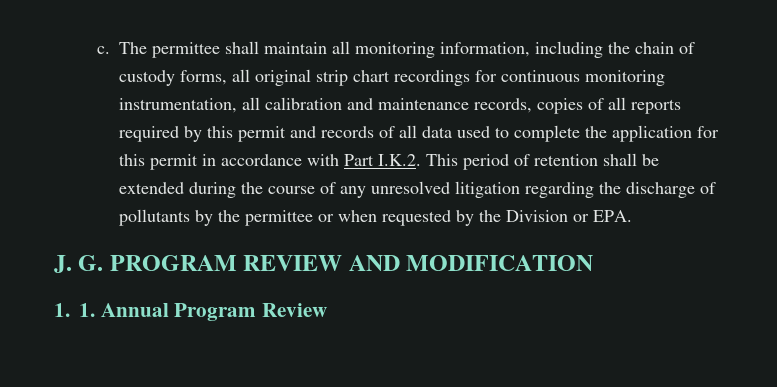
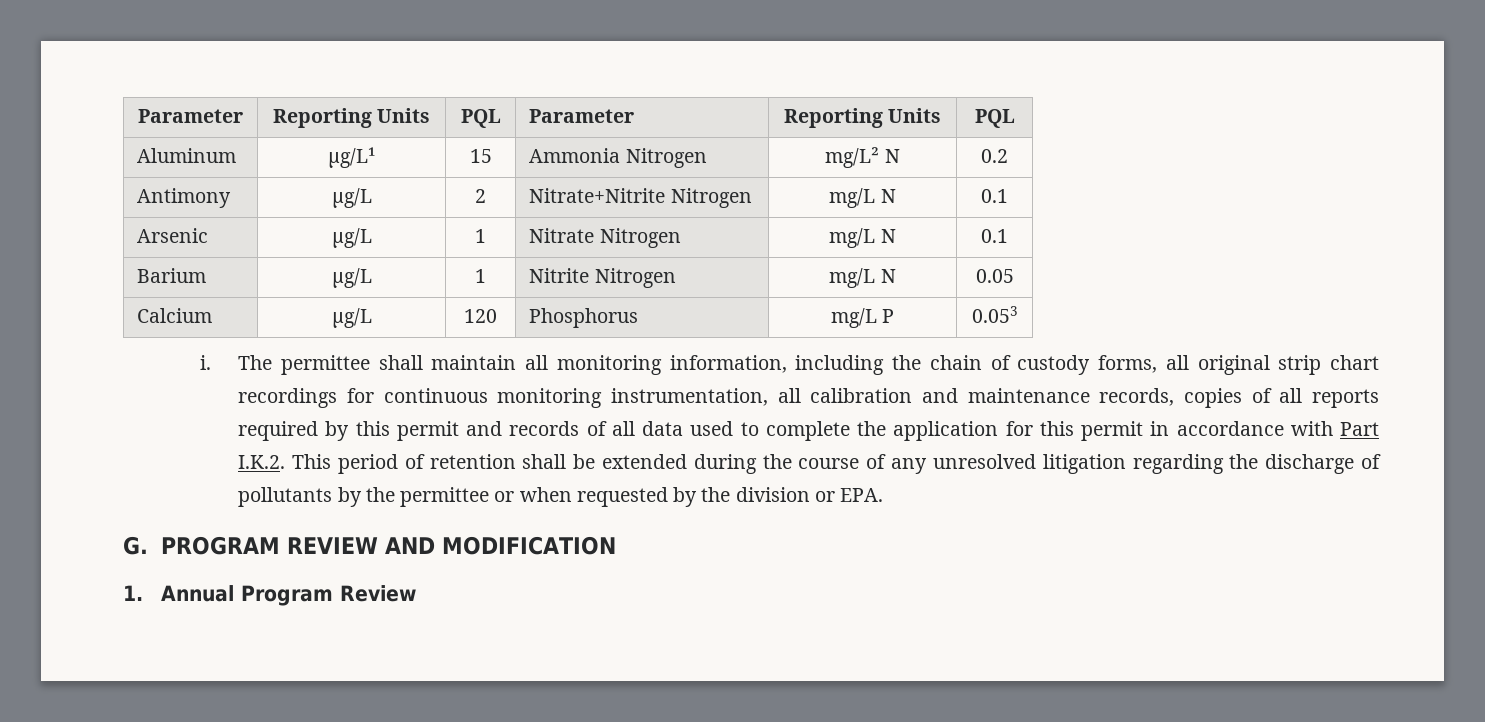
[96,46,110,54] c. -> [138,109,243,123] [272,108,431,128] [460,109,501,128] [529,109,635,123] [783,108,942,128] [974,109,1015,128] [137,148,237,163] [327,147,376,168] [469,149,492,163] [529,148,707,168] [825,147,900,168] [981,149,1008,163] [137,188,232,208] [331,188,372,208] [475,189,486,203] [529,188,752,208] [829,188,896,208] [981,189,1008,203] [137,228,209,243] [331,228,372,248] [475,229,486,243] [529,228,681,248] [829,228,896,248] [981,229,1008,243] [137,268,207,283] [331,268,372,288] [475,269,486,283] [529,268,676,288] [829,268,896,288] [975,269,1014,283] [137,308,213,323] [331,308,372,328] [464,309,497,323] [529,308,639,328] [830,308,895,328] [971,306,1018,323] [199,355,211,370] Parameter | Reporting Units | PQL | Parameter | Reporting Units | PQL // Aluminum | μg/L¹ | 15 | Ammonia Nitrogen | mg/L² N | 0.2 // Antimony | μg/L | 2 | Nitrate+Nitrite Nitrogen | mg/L N | 0.1 // Arsenic | μg/L | 1 | Nitrate Nitrogen | mg/L N | 0.1 // Barium | μg/L | 1 | Nitrite Nitrogen | mg/L N | 0.05 // Calcium | μg/L | 120 | Phosphorus | mg/L P | 0.053 // i.
[505,210,568,222] Division -> [735,487,810,502] division
[54,255,72,273] J. -> (884, 495) none
[79,303,95,317] 1. -> (143, 593) none

